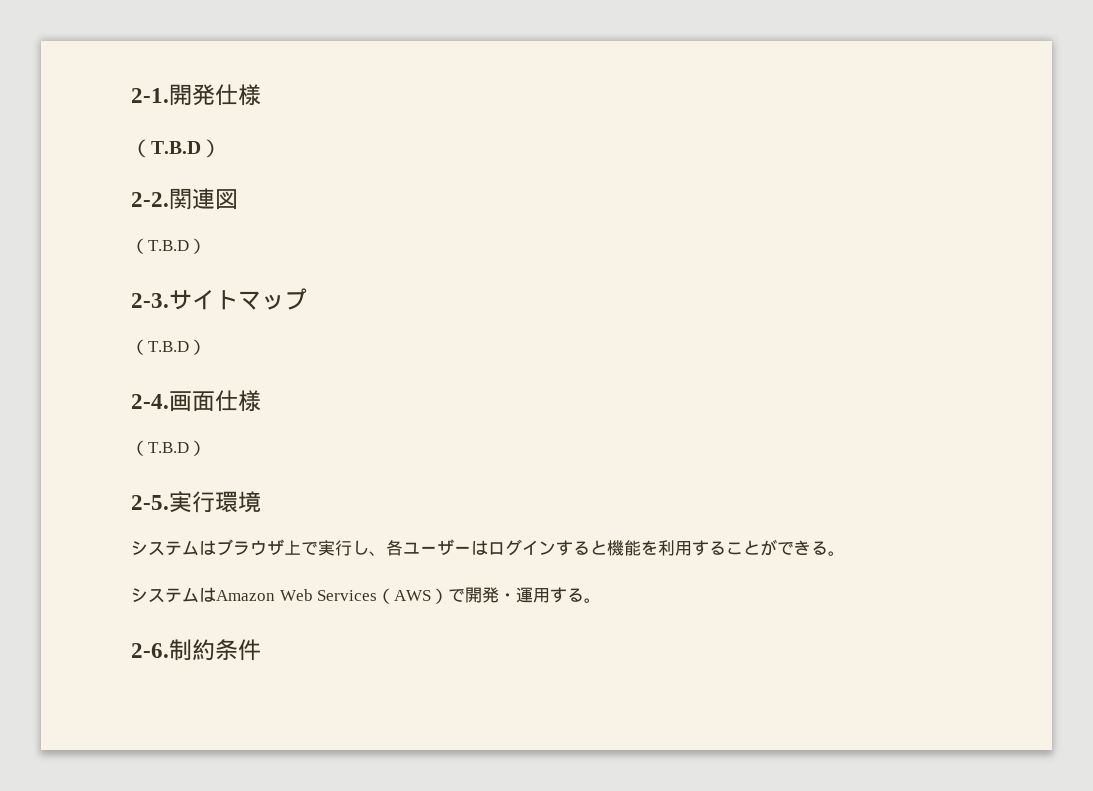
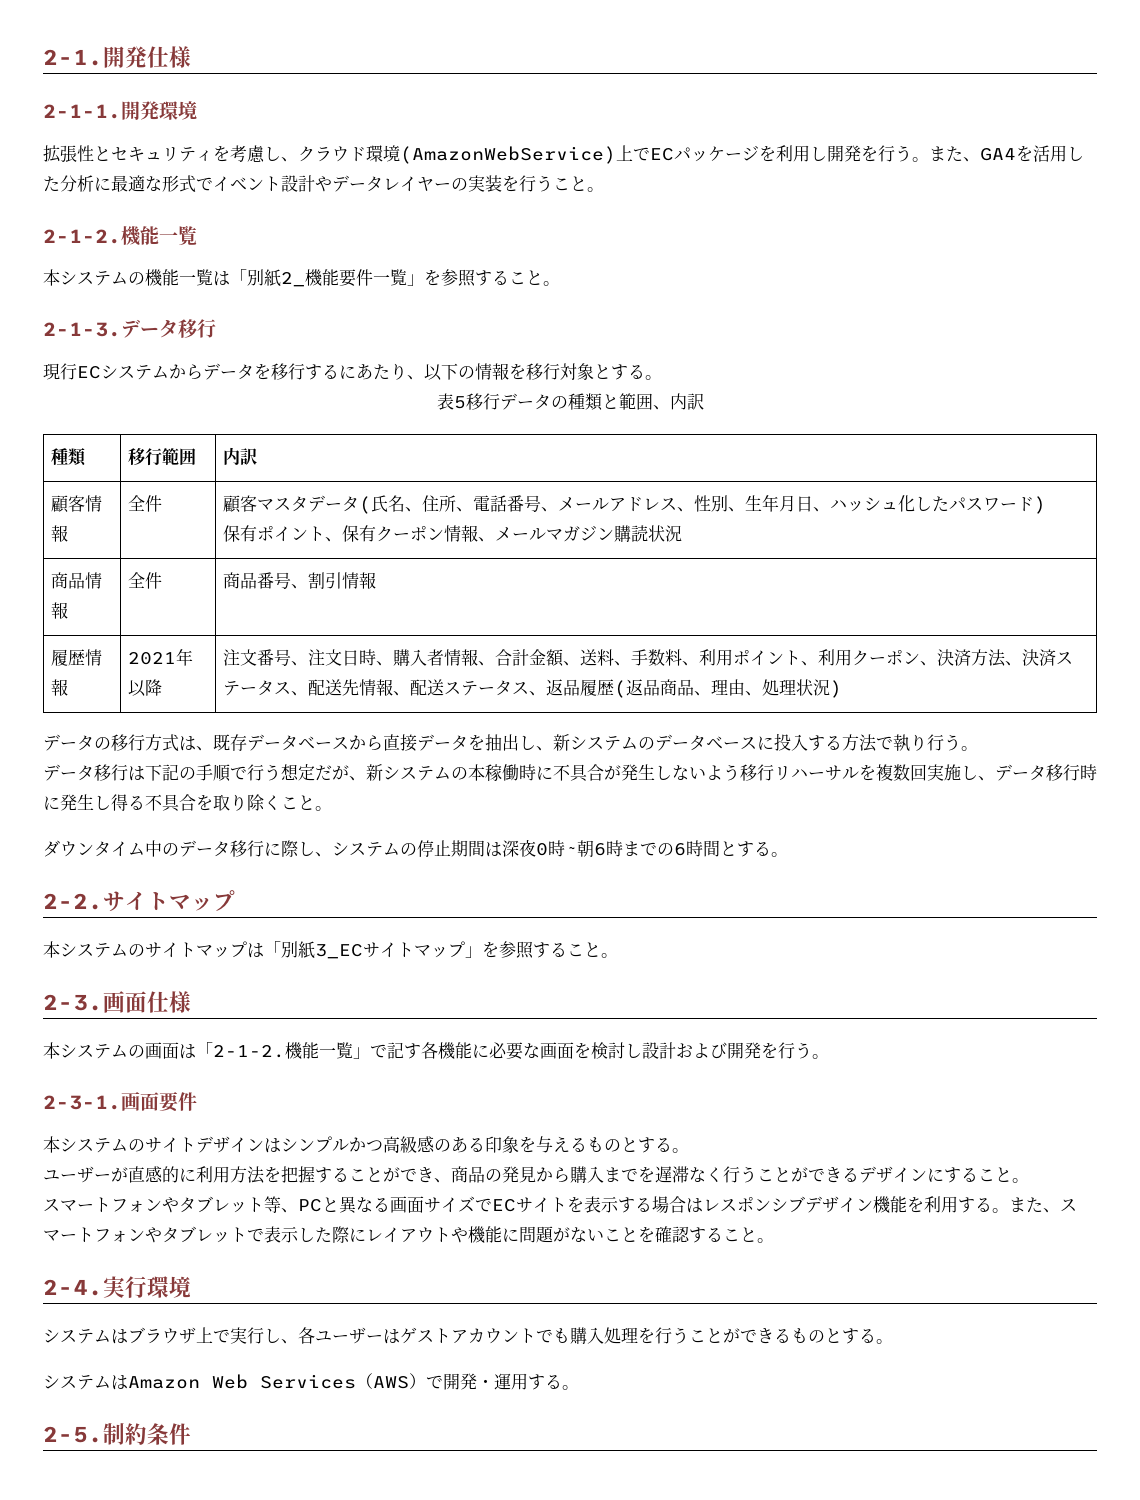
[131,139,221,158] [131,188,238,210] [131,238,206,254] [131,288,307,310] [131,339,206,355] [131,390,261,412] [131,440,206,456] [131,495,169,510] （T.B.D） // 2-2.関連図 // （T.B.D） // 2-3.サイトマップ // （T.B.D） // 2-4.画面仕様 // （T.B.D） // 2-5. -> [43,101,197,120] [43,145,1084,164] [43,175,604,193] [43,225,197,246] [43,269,560,287] [43,319,216,338] [43,363,662,381] [436,393,704,411] [50,448,86,466] [127,447,196,466] [222,447,257,466] [50,495,102,513] [50,525,68,542] [127,495,162,512] [222,494,1046,514] [222,525,682,543] [50,572,102,589] [50,602,68,619] [127,572,162,589] [222,572,376,589] [50,649,102,666] [50,679,68,696] [127,648,193,666] [127,679,162,697] [222,649,1073,667] [222,679,842,698] [43,733,978,752] [43,764,1097,782] [43,794,332,812] [43,840,788,857] [43,890,235,912] [43,941,618,959] [43,991,191,1013] [43,1042,829,1060] [43,1092,197,1112] [43,1136,689,1153] [43,1166,1029,1184] [43,1196,1077,1214] [43,1226,774,1243] [43,1279,103,1296] 2-1-1.開発環境 // 拡張性とセキュリティを考慮し、クラウド環境(AmazonWebService)上でECパッケージを利用し開発を行う。また、GA4を活用した分析に最適な形式でイベント設計やデータレイヤーの実装を行うこと。 // 2-1-2.機能一覧 // 本システムの機能一覧は「別紙2_機能要件一覧」を参照すること。 // 2-1-3.データ移行 // 現行ECシステムからデータを移行するにあたり、以下の情報を移行対象とする。 // 表5移行データの種類と範囲、内訳 // 種類 | 移行範囲 | 内訳 // 顧客情報 | 全件 | 顧客マスタデータ(氏名、住所、電話番号、メールアドレス、性別、生年月日、ハッシュ化したパスワード) // 保有ポイント、保有クーポン情報、メールマガジン購読状況 // 商品情報 | 全件 | 商品番号、割引情報 // 履歴情報 | 2021年以降 | 注文番号、注文日時、購入者情報、合計金額、送料、手数料、利用ポイント、利用クーポン、決済方法、決済ステータス、配送先情報、配送ステータス、返品履歴(返品商品、理由、処理状況) // データの移行方式は、既存データベースから直接データを抽出し、新システムのデータベースに投入する方法で執り行う。 // データ移行は下記の手順で行う想定だが、新システムの本稼働時に不具合が発生しないよう移行リハーサルを複数回実施し、データ移行時に発生し得る不具合を取り除くこと。 // ダウンタイム中のデータ移行に際し、システムの停止期間は深夜0時~朝6時までの6時間とする。 // 2-2.サイトマップ // 本システムのサイトマップは「別紙3_ECサイトマップ」を参照すること。 // 2-3.画面仕様 // 本システムの画面は「2-1-2.機能一覧」で記す各機能に必要な画面を検討し設計および開発を行う。 // 2-3-1.画面要件 // 本システムのサイトデザインはシンプルかつ高級感のある印象を与えるものとする。 // ユーザーが直感的に利用方法を把握することができ、商品の発見から購入までを遅滞なく行うことができるデザインにすること。 // スマートフォンやタブレット等、PCと異なる画面サイズでECサイトを表示する場合はレスポンシブデザイン機能を利用する。また、スマートフォンやタブレットで表示した際にレイアウトや機能に問題がないことを確認すること。 // 2-4.
[488,539,828,556] ログインすると機能を利用することができる -> [400,1327,876,1345] ゲストアカウントでも購入処理を行うことができるものとする
[131,643,169,658] 2-6. -> [43,1426,103,1443] 2-5.

